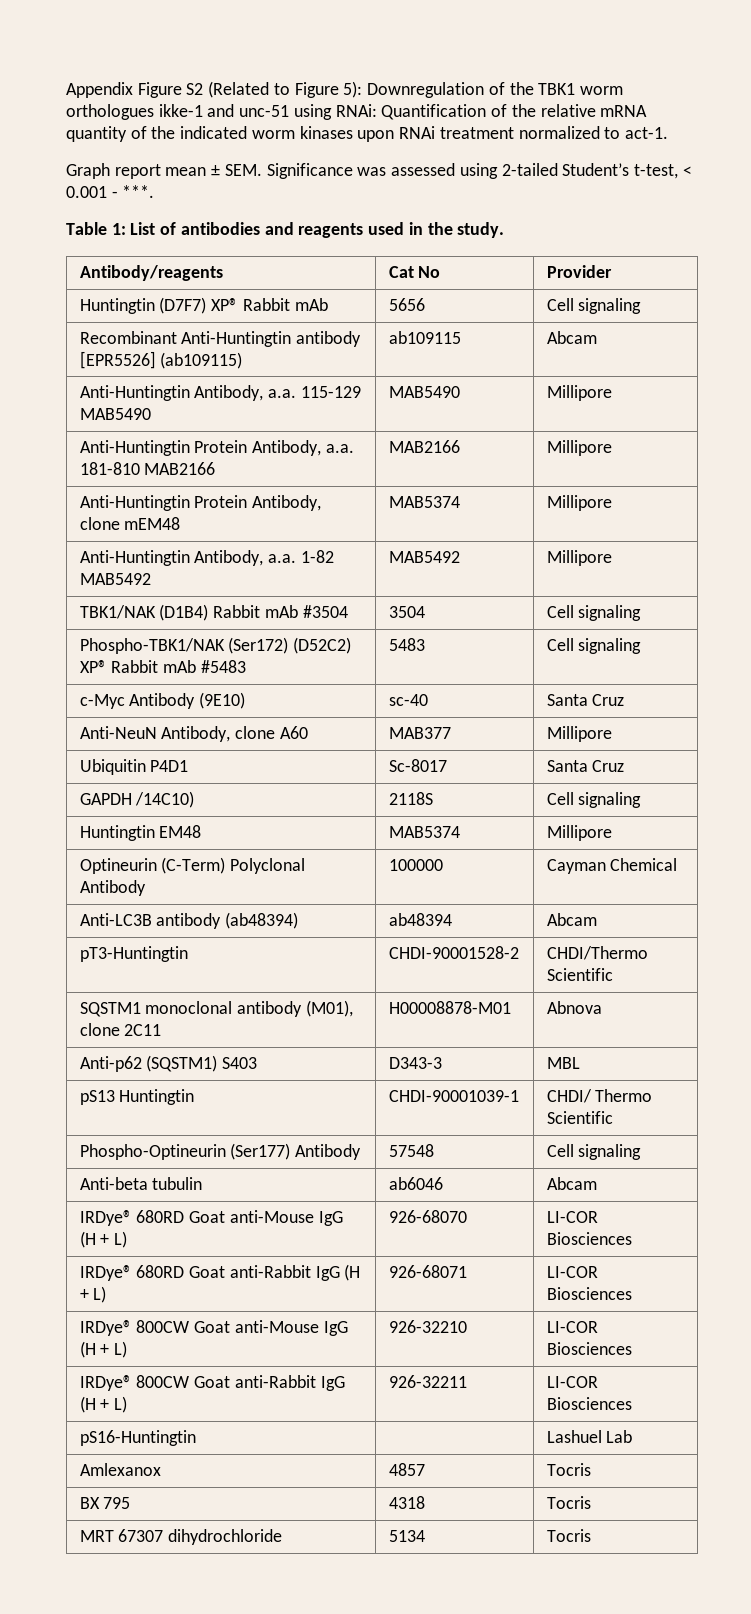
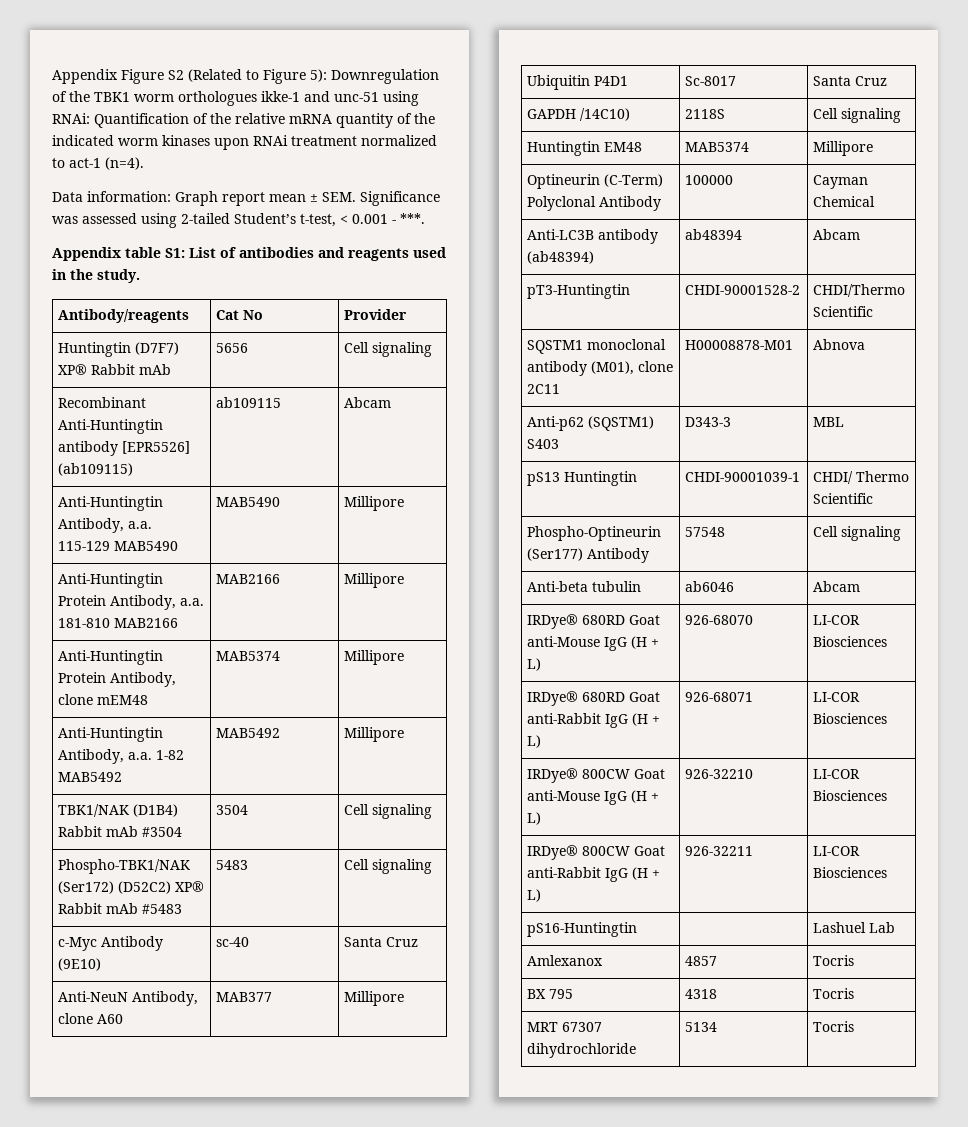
[624,127,668,139] act-1. // -> [69,157,144,170] [52,191,171,202] act-1 (n=4). // Data information:
[66,222,126,235] Table 1: -> [52,247,185,261] Appendix table S1:

